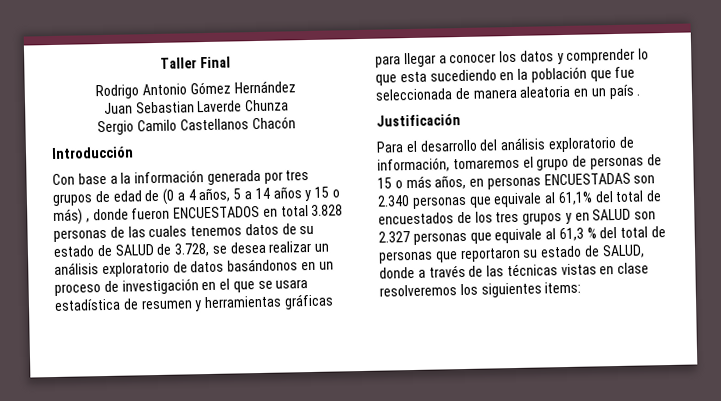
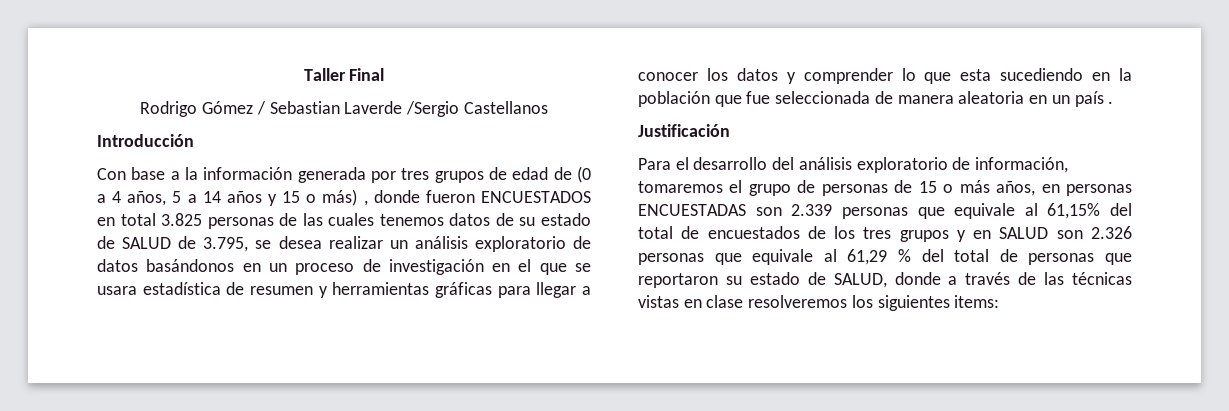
[142,80,296,96] [103,99,290,115] [97,119,178,136] Antonio Gómez Hernández // Juan Sebastian Laverde Chunza // Sergio Camilo -> [202,101,459,117] Gómez / Sebastian Laverde /Sergio
[251,116,296,130] Chacón -> (548, 107) none
[311,204,344,216] 3.828 -> [161,213,203,226] 3.825
[174,242,211,257] 3.728, -> [203,237,249,252] 3.795,
[377,191,593,209] 2.340 personas que equivale al 61,1% -> [791,203,1101,219] 2.339 personas que equivale al 61,15%
[378,227,584,245] 2.327 personas que equivale al 61,3 -> [1091,226,1132,239] [638,249,888,265] 2.326 personas que equivale al 61,29

